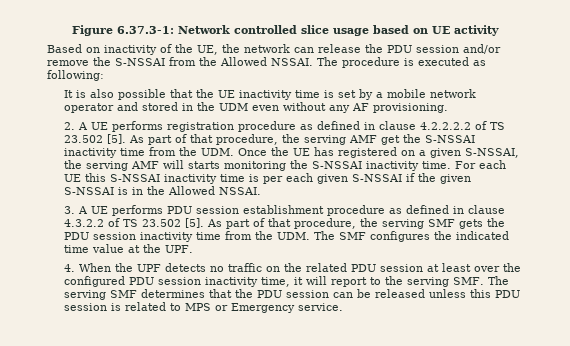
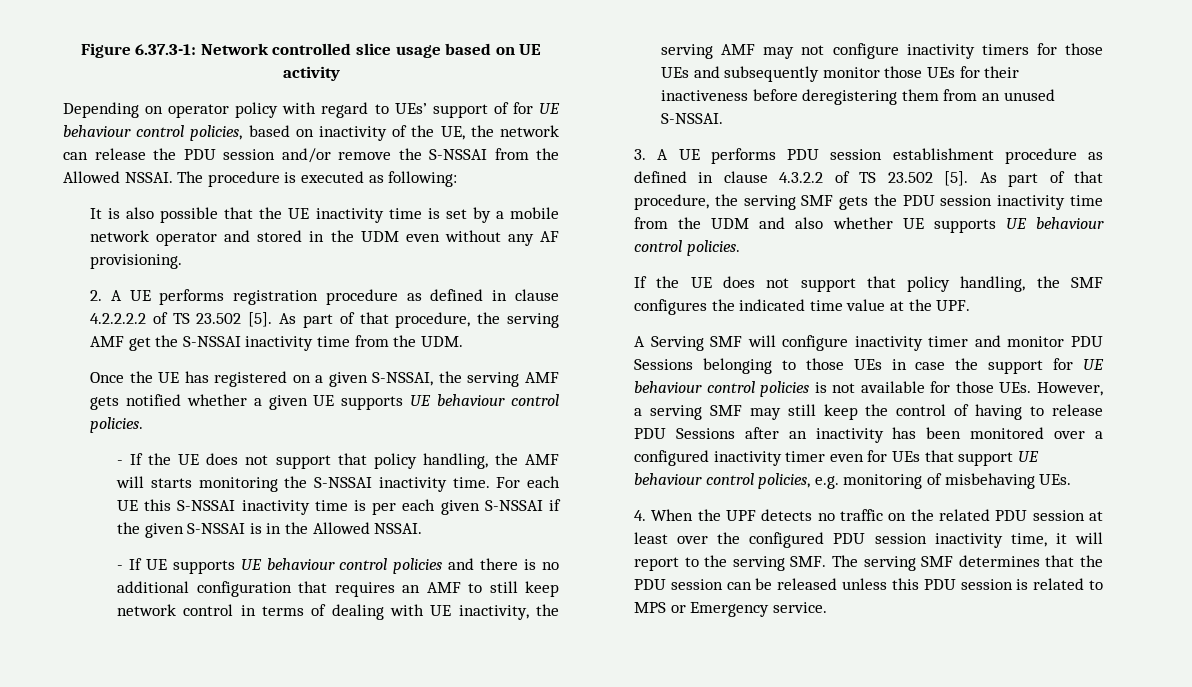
[47,44,82,53] Based -> [63,102,560,118] [63,125,290,141] Depending on operator policy with regard to UEs’ support of for UE behaviour control policies, based
(234, 152) none -> (463, 341) //
(159, 165) none -> [90,394,559,410] [90,417,144,433] [117,453,559,469] gets notified whether a given UE supports UE behaviour control policies. // - If the UE does not support that policy handling, the AMF
(261, 191) none -> [117,558,559,574] [117,581,559,597] [117,604,560,620] [661,43,1103,59] [661,66,1020,82] [661,89,1055,105] [661,113,724,124] // - If UE supports UE behaviour control policies and there is no additional configuration that requires an AMF to still keep network control in terms of dealing with UE inactivity, the serving AMF may not configure inactivity timers for those UEs and subsequently monitor those UEs for their inactiveness before deregistering them from an unused S-NSSAI.
[276,231,335,240] UDM. The -> [711,217,1104,233] [634,240,740,256] [634,276,1060,292] UDM and also whether UE supports UE behaviour control policies. // If the UE does not support that policy handling, the
(193, 249) none -> [634,335,1103,351] [634,358,1104,374] [634,381,1103,397] [634,404,1103,420] [634,427,1103,443] [634,450,1039,466] [634,473,1072,489] // A Serving SMF will configure inactivity timer and monitor PDU Sessions belonging to those UEs in case the support for UE behaviour control policies is not available for those UEs. However, a serving SMF may still keep the control of having to release PDU Sessions after an inactivity has been monitored over a configured inactivity timer even for UEs that support UE behaviour control policies, e.g. monitoring of misbehaving UEs.

